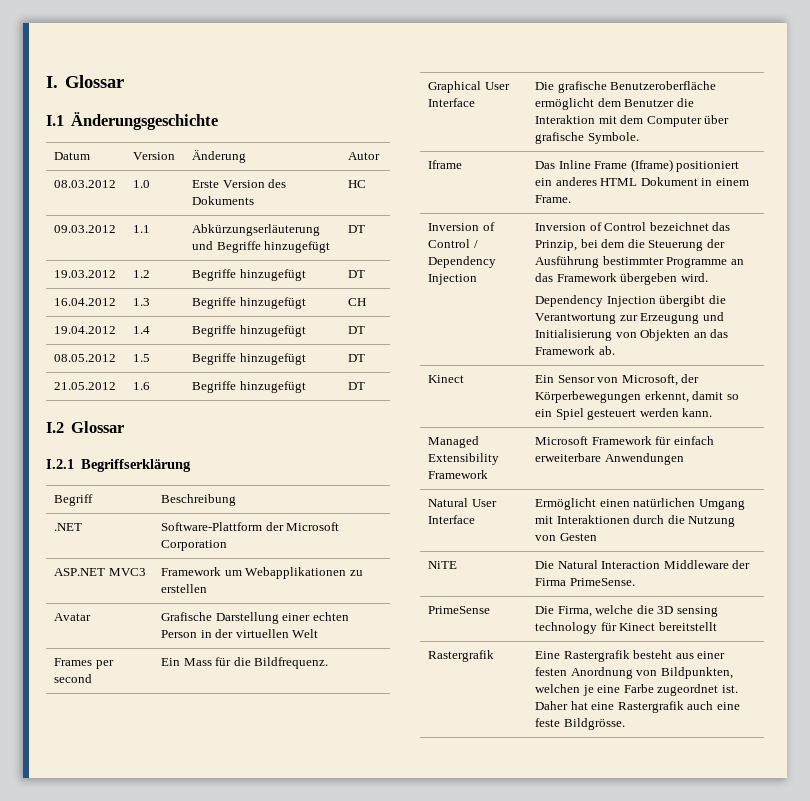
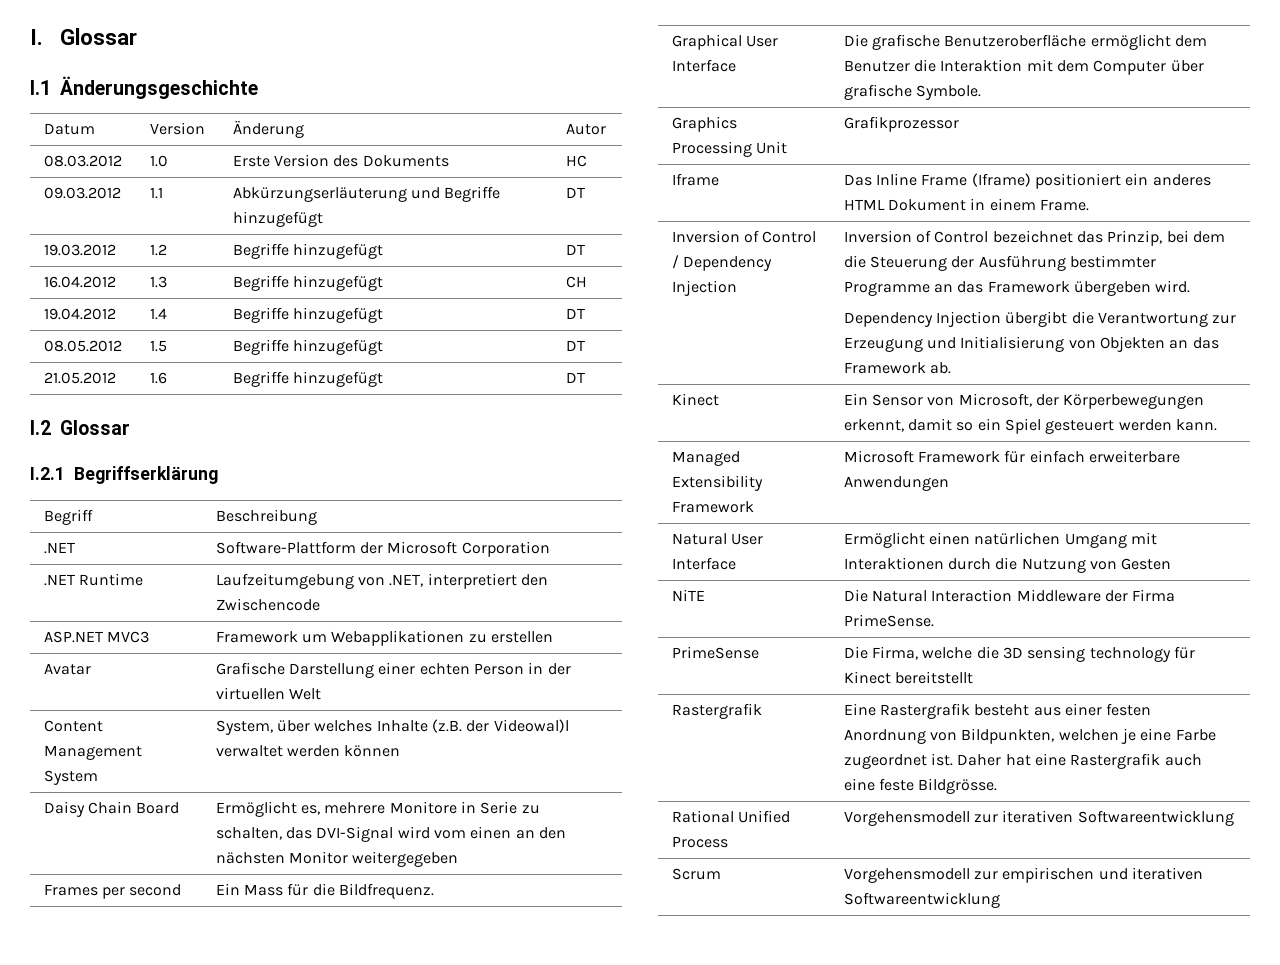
(228, 545) none -> [43,573,144,586] [215,573,548,589] [215,598,320,611] // .NET Runtime | Laufzeitumgebung von .NET, interpretiert den Zwischencode
(319, 633) none -> [43,720,103,732] [43,745,142,760] [43,770,98,785] [215,719,569,735] [215,745,401,757] [43,801,180,817] [215,801,540,817] [215,826,566,842] [215,851,459,867] // Content Management System | System, über welches Inhalte (z.B. der Videowal)l verwaltet werden können // Daisy Chain Board | Ermöglicht es, mehrere Monitore in Serie zu schalten, das DVI-Signal wird vom einen an den nächsten Monitor weitergegeben
(639, 138) none -> [671,116,737,132] [671,141,788,157] [843,116,959,132] // Graphics Processing Unit | Grafikprozessor
(625, 724) none -> [671,810,791,823] [671,836,728,848] [843,810,1234,826] [671,868,721,880] [843,867,1203,883] [843,892,1000,908] // Rational Unified Process | Vorgehensmodell zur iterativen Softwareentwicklung // Scrum | Vorgehensmodell zur empirischen und iterativen Softwareentwicklung

